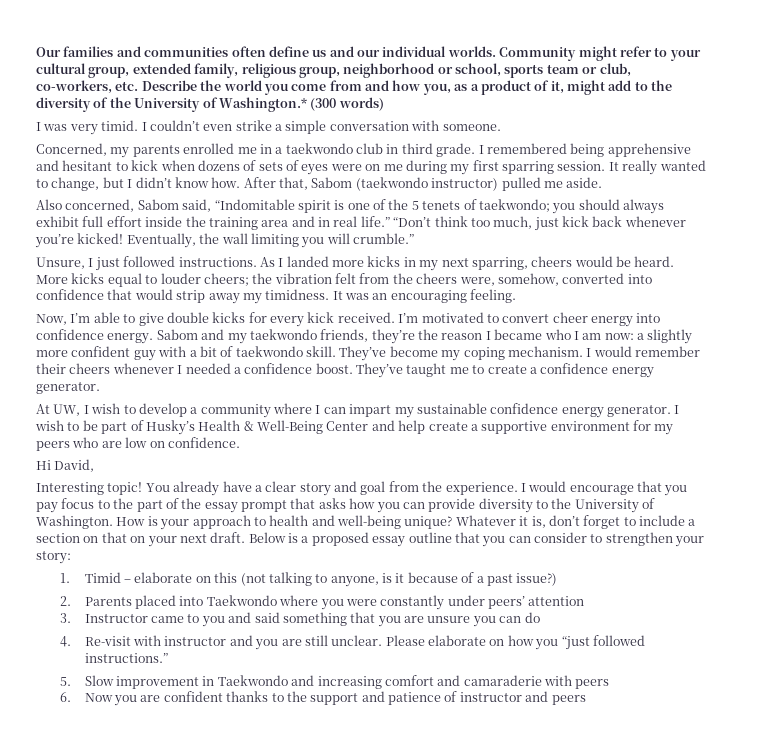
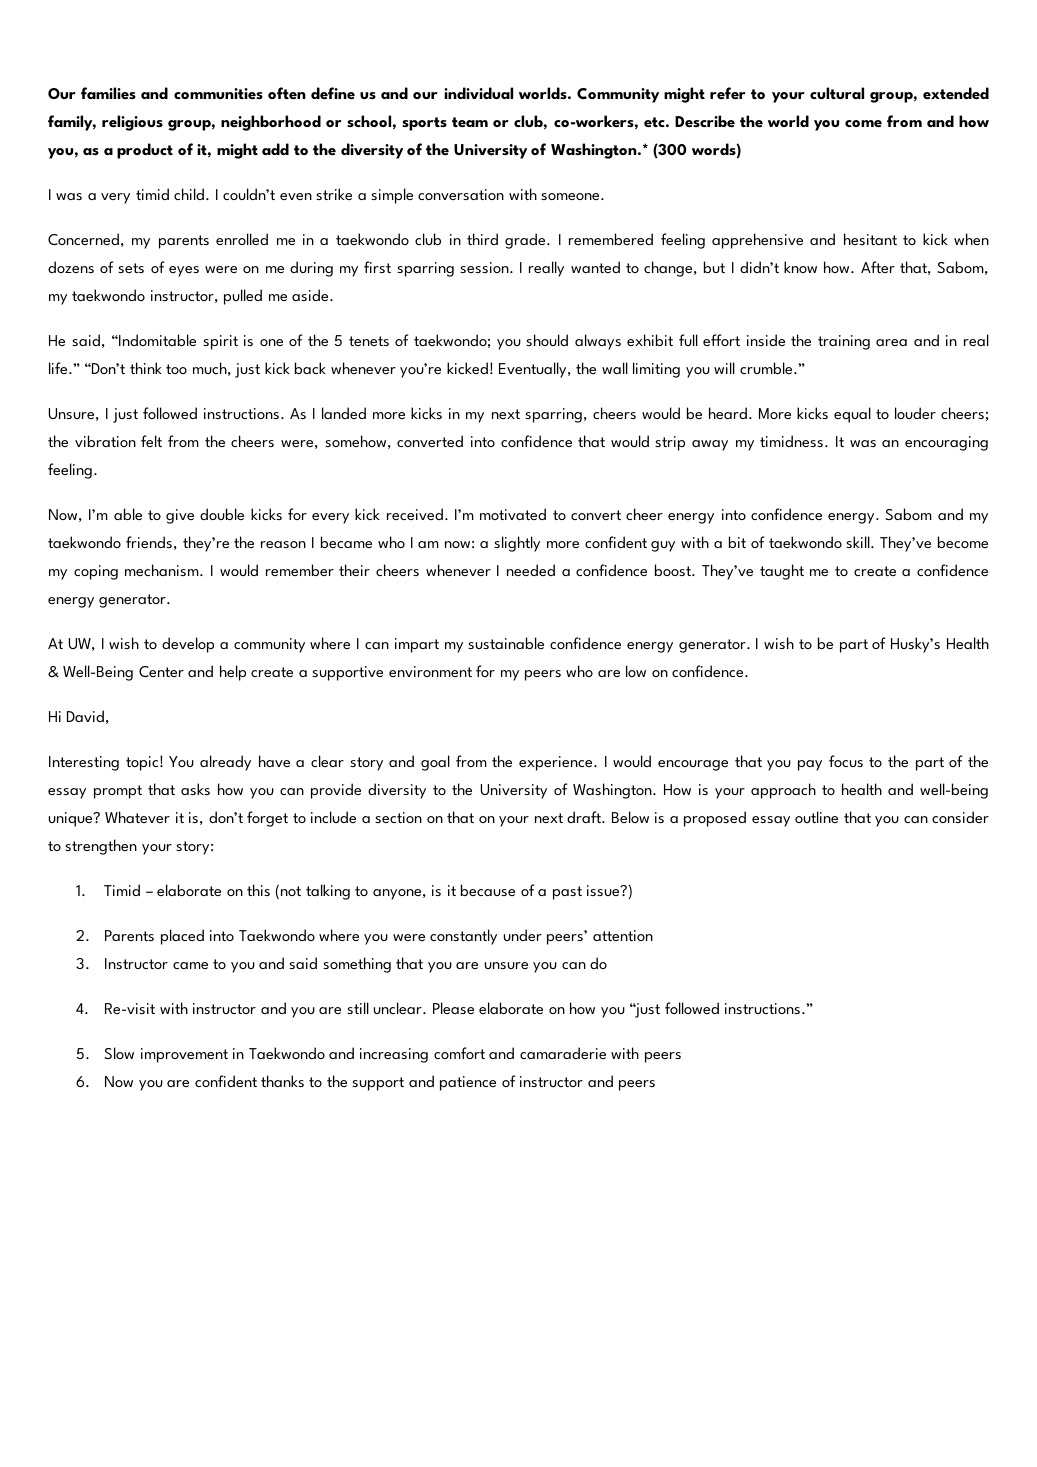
[69,120,139,135] very timid. -> [87,188,211,204] a very timid child.
[570,143,605,157] being -> [660,233,706,249] feeling
[608,162,619,171] It -> [519,262,524,273] I
[311,177,499,191] Sabom (taekwondo instructor) -> [937,261,990,276] [48,289,219,305] Sabom, my taekwondo instructor,
[36,199,179,212] Also concerned, Sabom -> [48,335,66,347] He

